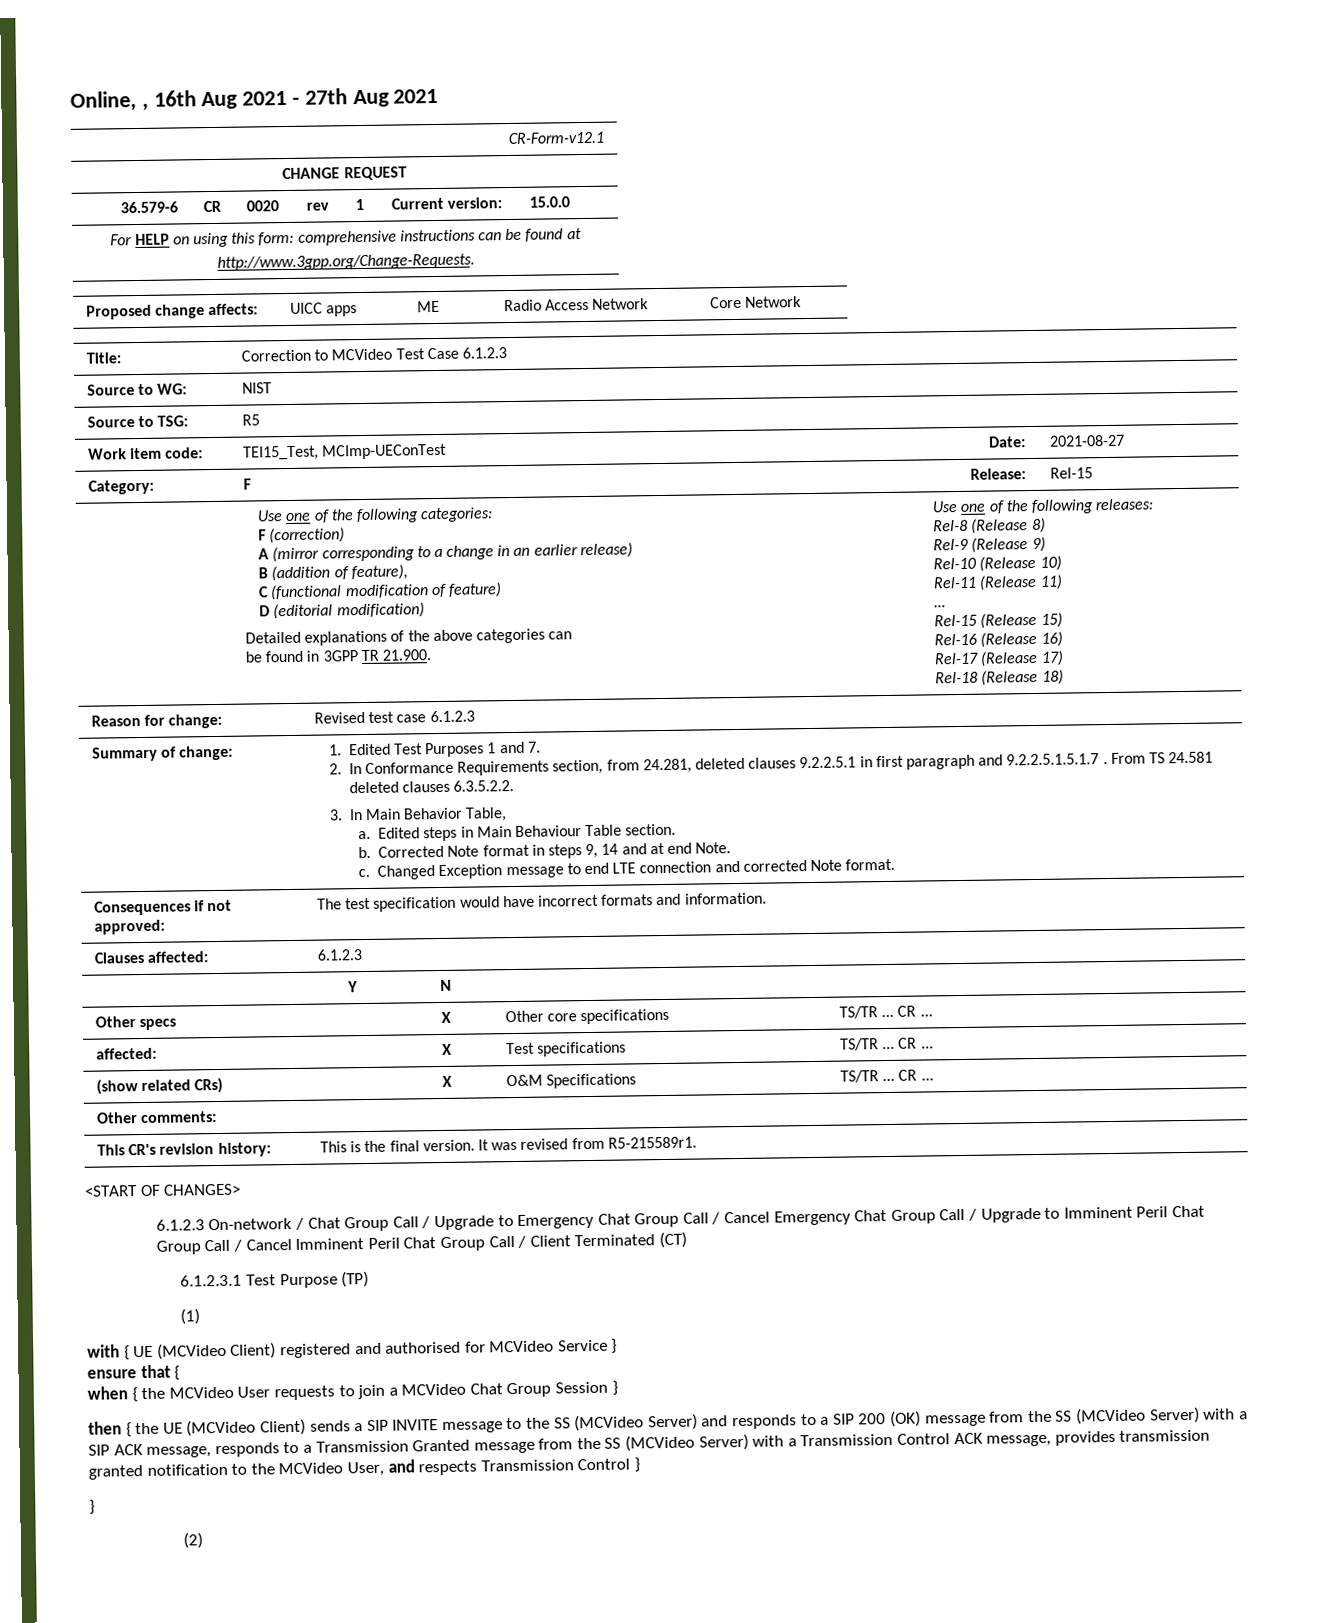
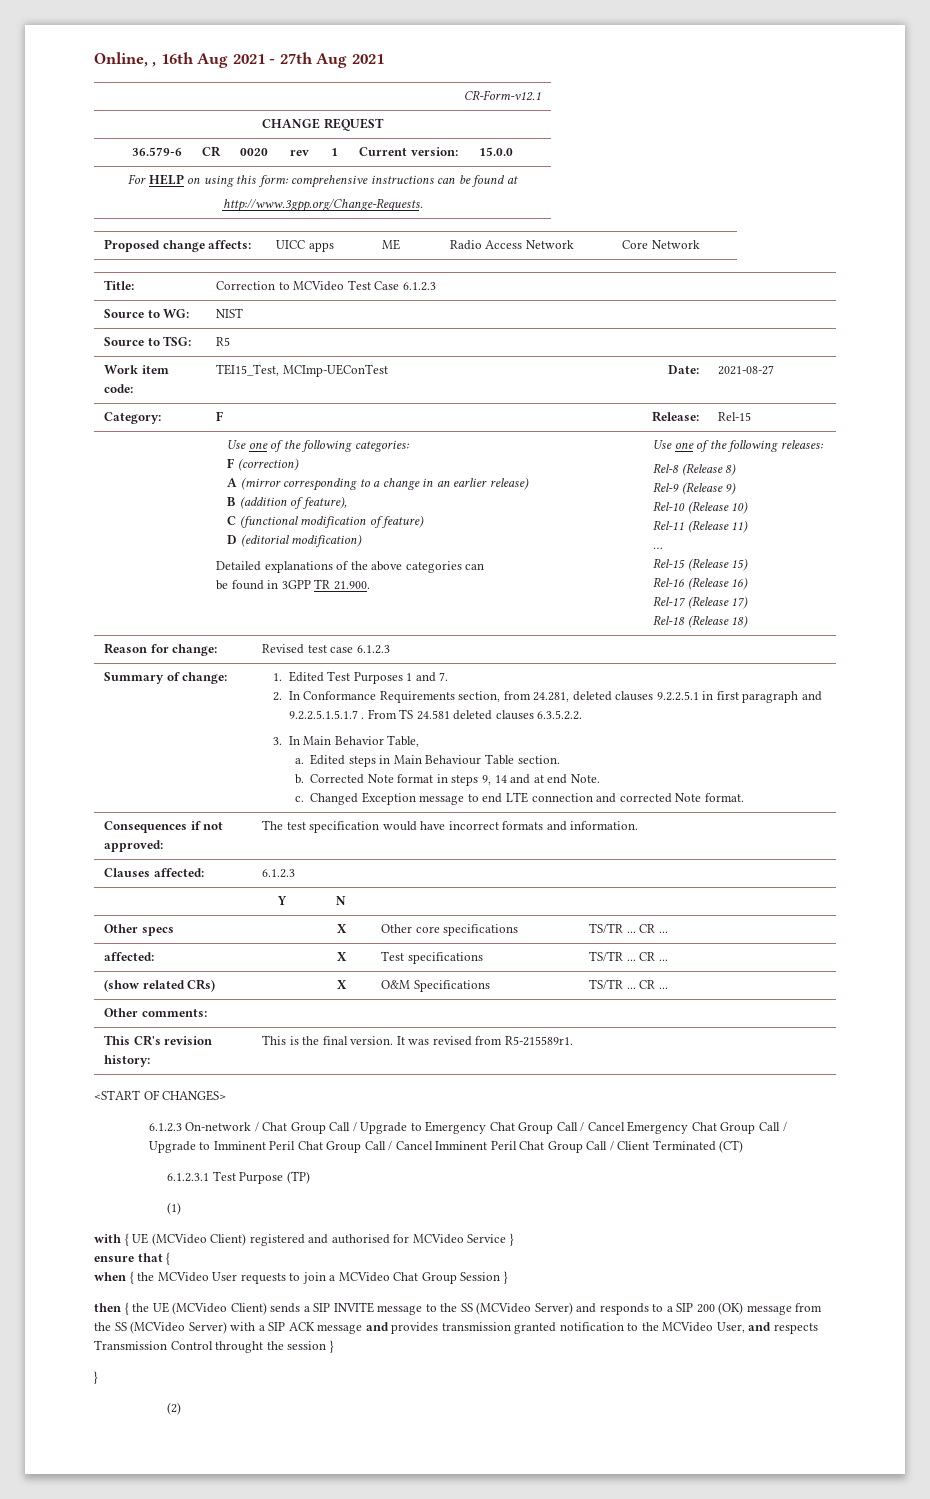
[146,1432,1052,1458] message, responds to a Transmission Granted message from the SS (MCVideo Server) with a Transmission Control ACK message, -> [317,1322,389,1334] message and
(631, 1464) none -> [215,1341,327,1353] throught the session

